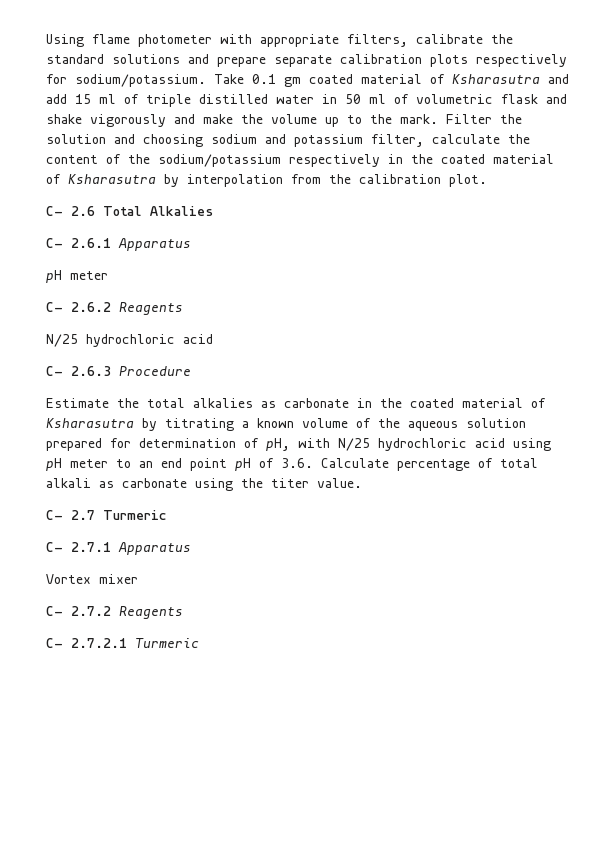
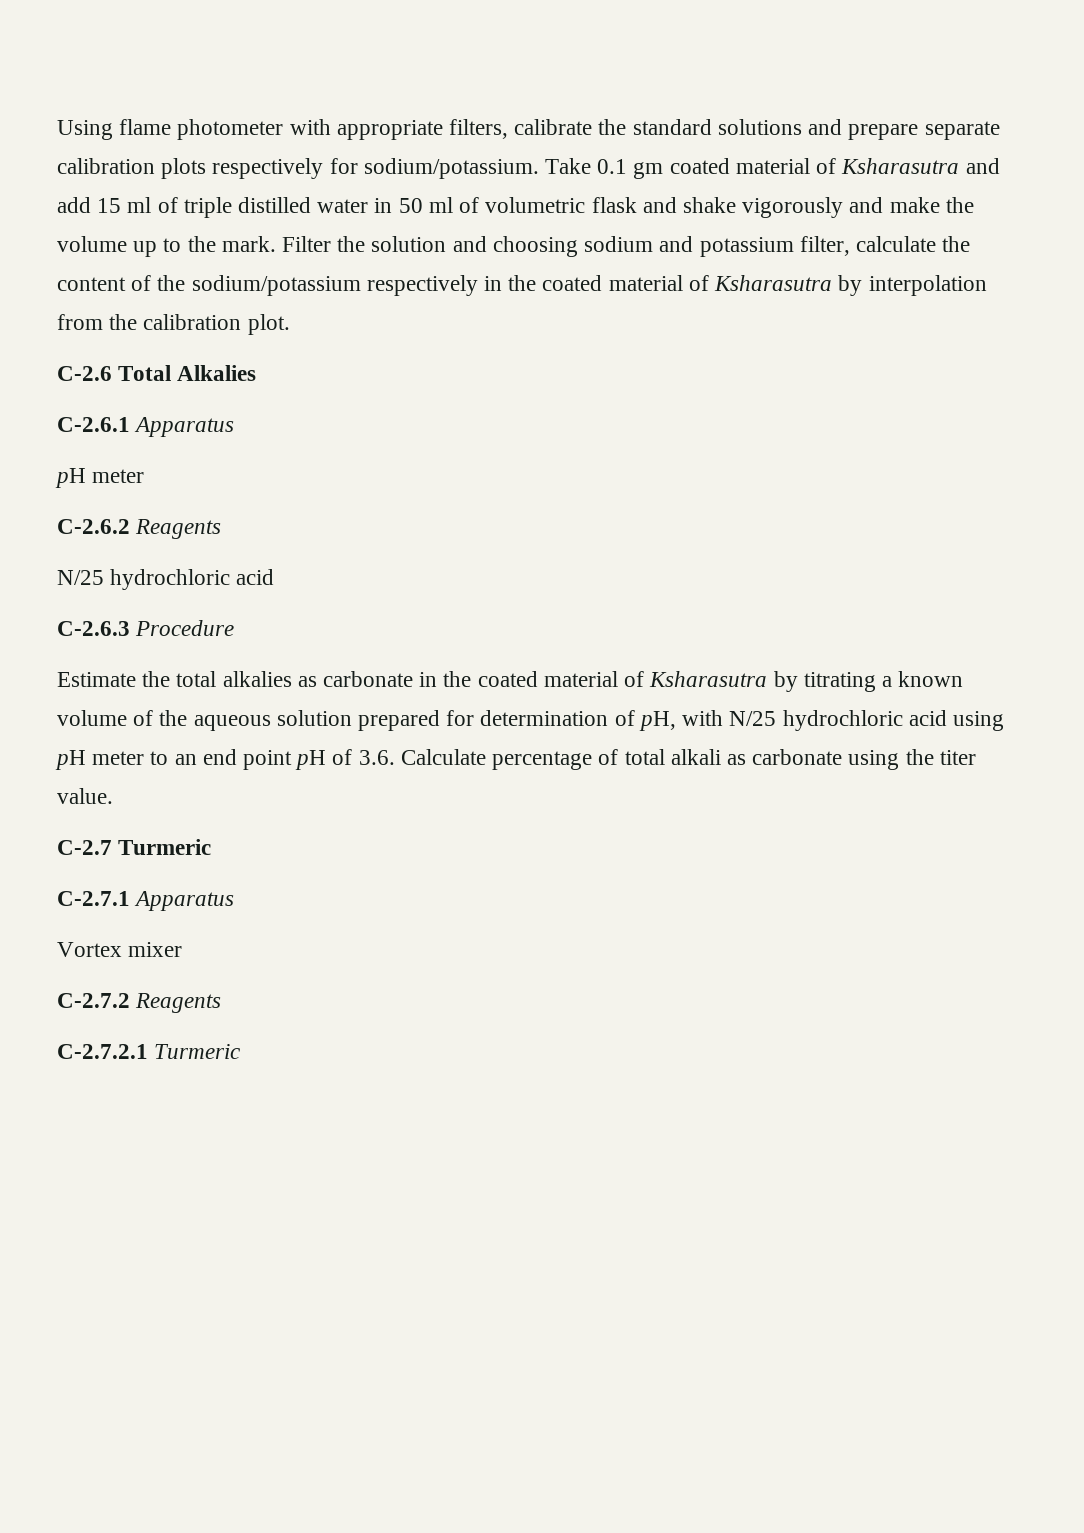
[46,206,95,216] C- 2.6 -> [57,366,112,381] C-2.6
[46,238,111,248] C- 2.6.1 -> [57,417,130,432] C-2.6.1
[46,302,111,312] C- 2.6.2 -> [57,519,130,534] C-2.6.2
[46,366,111,376] C- 2.6.3 -> [57,621,130,636] C-2.6.3
[46,510,95,520] C- 2.7 -> [57,840,112,855] C-2.7
[46,542,111,552] C- 2.7.1 -> [57,891,130,906] C-2.7.1
[46,606,183,619] [46,638,127,648] C- 2.7.2 Reagents // C- 2.7.2.1 -> [57,993,222,1013] [57,1044,148,1059] C-2.7.2 Reagents // C-2.7.2.1

